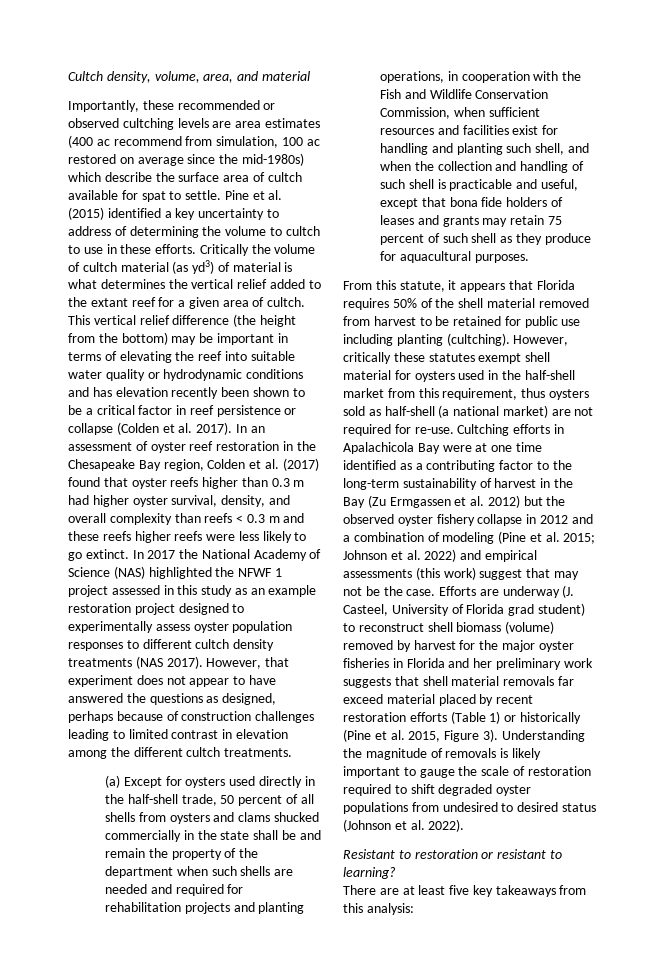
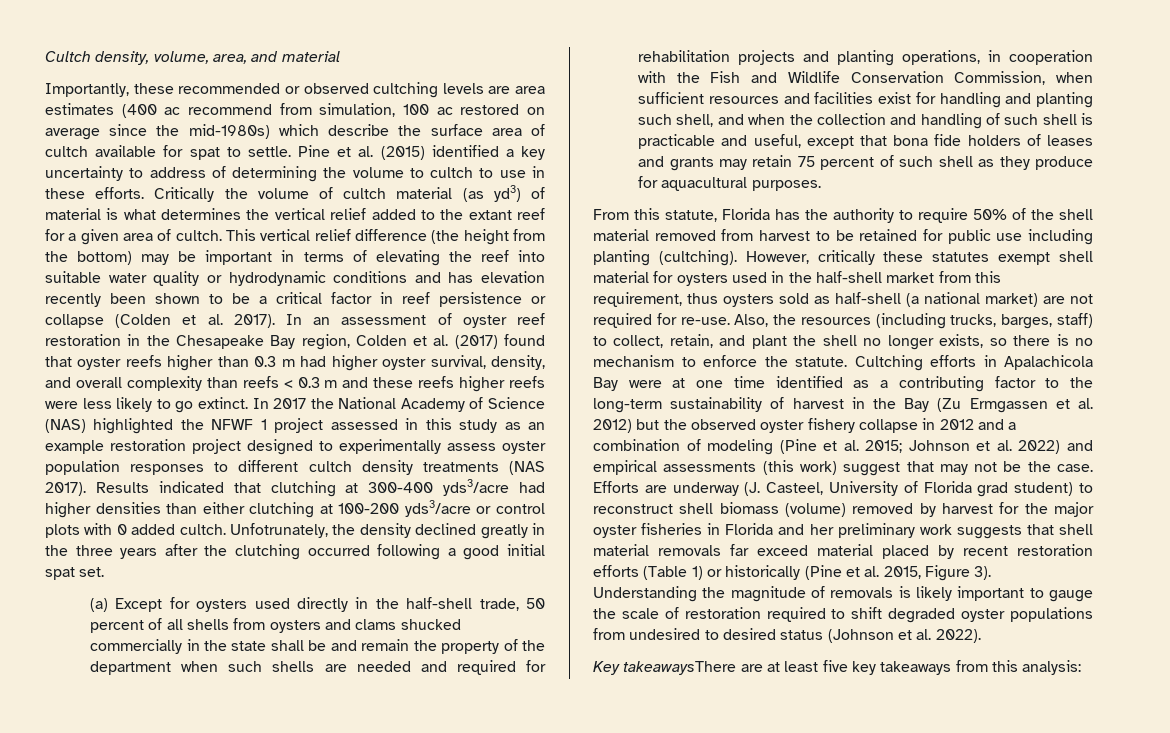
[206,657,290,669] [68,675,276,687] [68,693,277,705] [68,711,315,723] [68,729,288,741] [68,747,293,759] However, that experiment does not appear to have answered the questions as designed, perhaps because of construction challenges leading to limited contrast in elevation among the different cultch treatments. -> [95,479,545,497] [45,500,545,518] [45,523,545,539] [45,544,545,560] [45,567,105,580] Results indicated that clutching at 300-400 yds3/acre had higher densities than either clutching at 100-200 yds3/acre or control plots with 0 added cultch. Unfotrunately, the density declined greatly in the three years after the clutching occurred following a good initial spat set.
[448,280,575,292] [343,298,389,310] it appears that Florida requires -> [722,208,968,223] Florida has the authority to require
(454, 430) none -> [734,313,1093,329] [593,334,1093,350] [593,355,847,367] Also, the resources (including trucks, barges, staff) to collect, retain, and plant the shell no longer exists, so there is no mechanism to enforce the statute.
[343,849,562,859] [343,867,396,879] [343,885,376,895] Resistant to restoration or resistant to learning? // There -> [593,661,737,675] Key takeawaysThere

